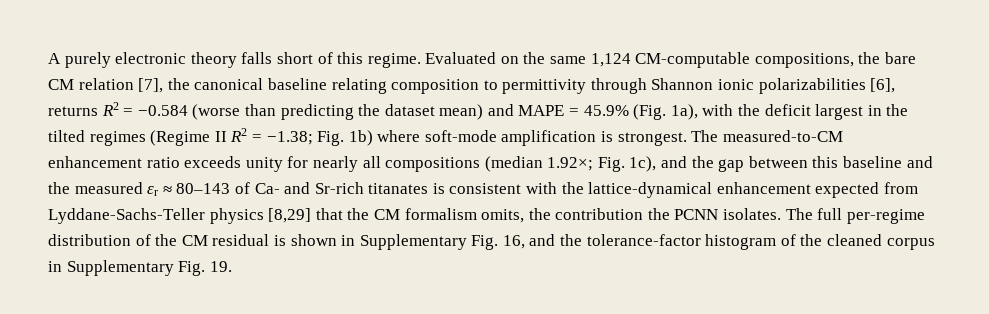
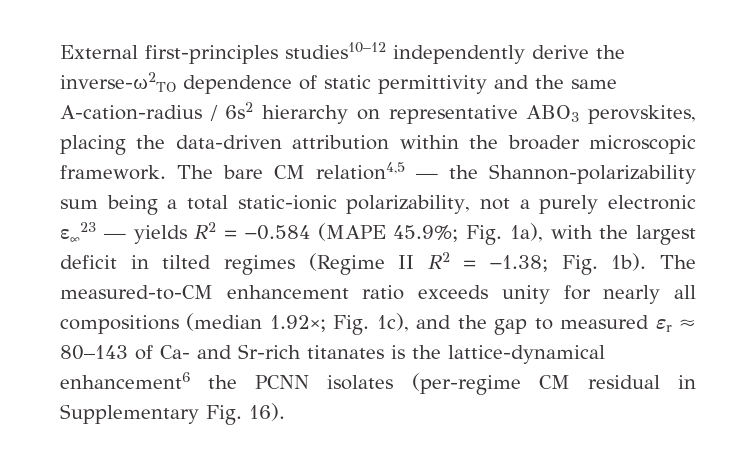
[48,52,917,68] [48,78,896,94] [48,102,909,120] A purely electronic theory falls short of this regime. Evaluated on the same 1,124 CM-computable compositions, the bare CM relation [7], the canonical baseline relating composition to permittivity through Shannon ionic polarizabilities [6], returns R2 = −0.584 (worse than predicting the dataset mean) and MAPE = 45.9% (Fig. 1a), with the deficit largest in the -> [60,42,625,64] [60,72,617,94] [60,102,696,124] [60,135,697,155] [60,162,696,184] [60,195,697,215] [60,222,696,245] [60,255,149,269] External first-principles studies10–12 independently derive the inverse-ω2TO dependence of static permittivity and the same A-cation-radius / 6s2 hierarchy on representative ABO3 perovskites, placing the data-driven attribution within the broader microscopic framework. The bare CM relation4,5 — the Shannon-polarizability sum being a total static-ionic polarizability, not a purely electronic ε∞23 — yields R2 = −0.584 (MAPE 45.9%; Fig. 1a), with the largest deficit in
[348,130,687,146] 1b) where soft-mode amplification is strongest. -> [611,253,647,271] 1b).
[748,156,933,168] [48,182,70,194] between this baseline and the -> [534,318,553,330] to
[449,182,919,198] [48,208,925,224] [48,234,935,250] [48,260,232,276] consistent with the lattice-dynamical enhancement expected from Lyddane-Sachs-Teller physics [8,29] that the CM formalism omits, the contribution the PCNN isolates. The full per-regime distribution of the CM residual is shown in Supplementary Fig. 16, and the tolerance-factor histogram of the cleaned corpus in Supplementary Fig. 19. -> [412,345,605,364] [60,372,696,395] [60,403,285,425] the lattice-dynamical enhancement6 the PCNN isolates (per-regime CM residual in Supplementary Fig. 16).

